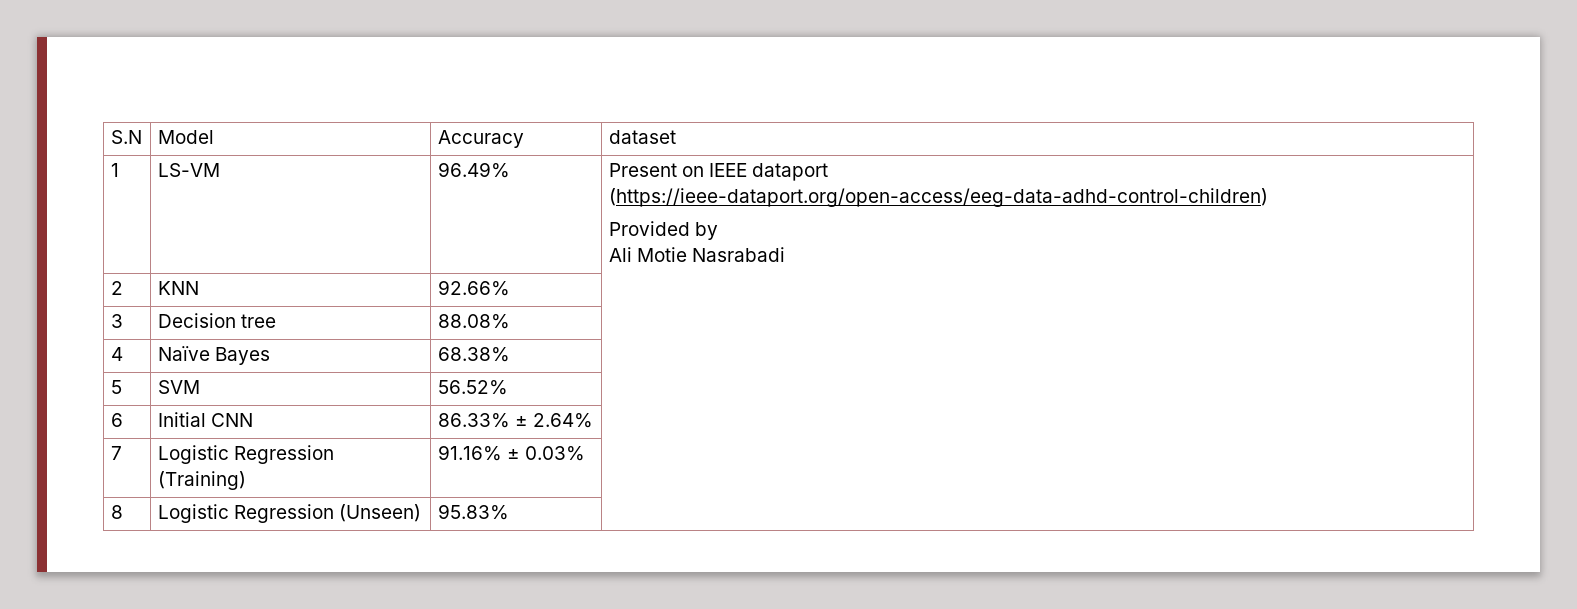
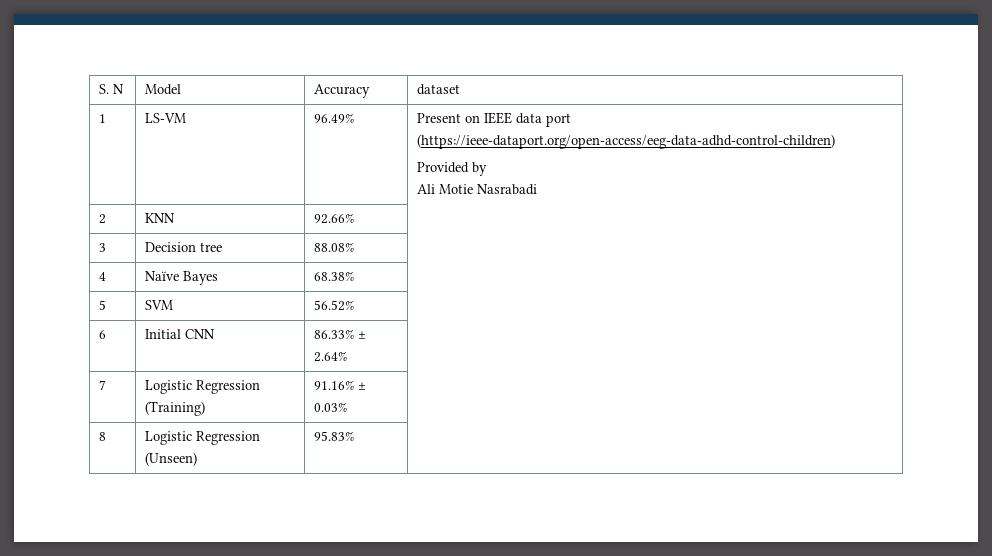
[110,130,142,144] S.N -> [99,84,125,94] S. N
[752,163,829,181] dataport -> [516,113,572,127] data port

